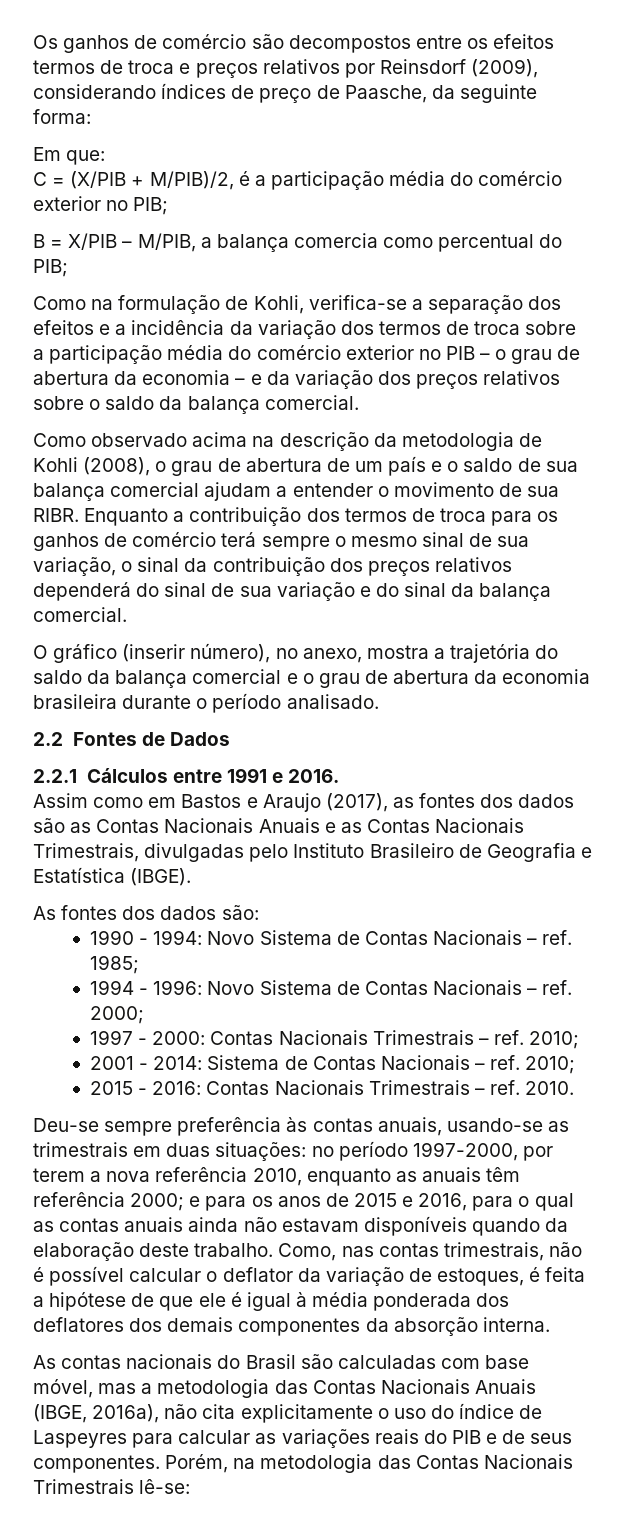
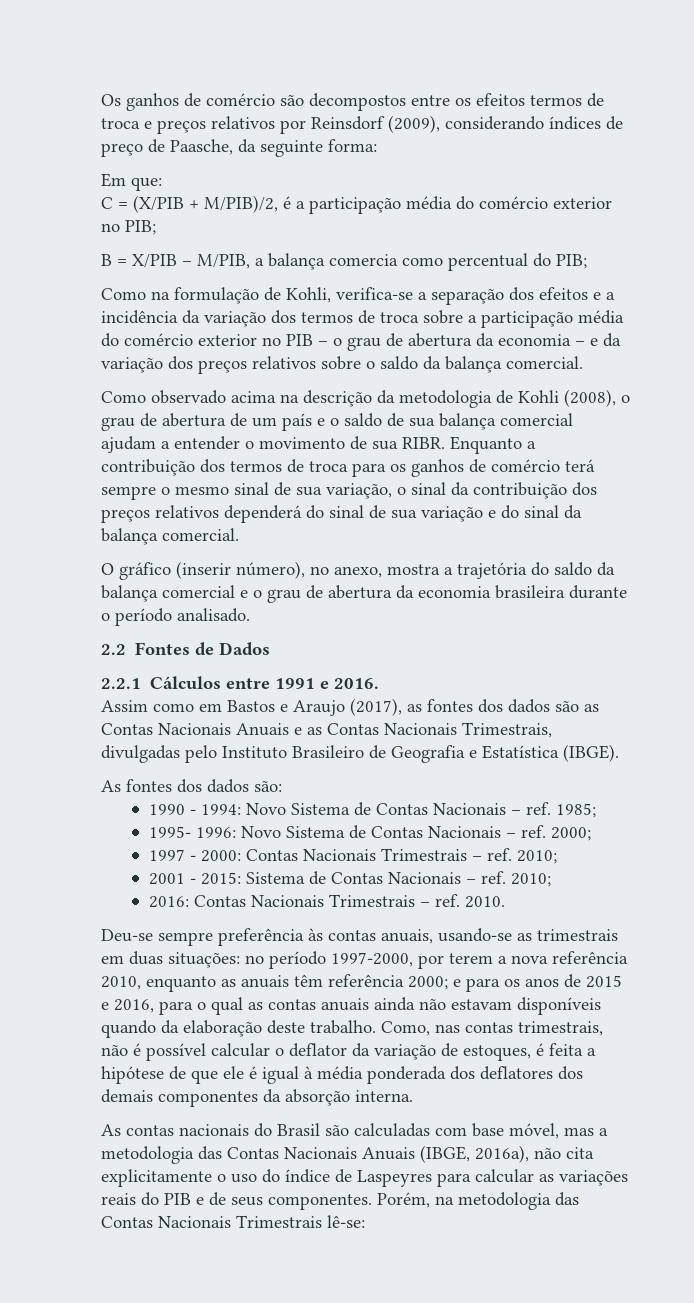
[90,980,149,995] 1994 - -> [148,826,191,838] 1995-
[153,1056,203,1070] 2014: -> [200,872,241,885] 2015:
[90,1081,148,1095] 2015 - -> (551, 880) none

